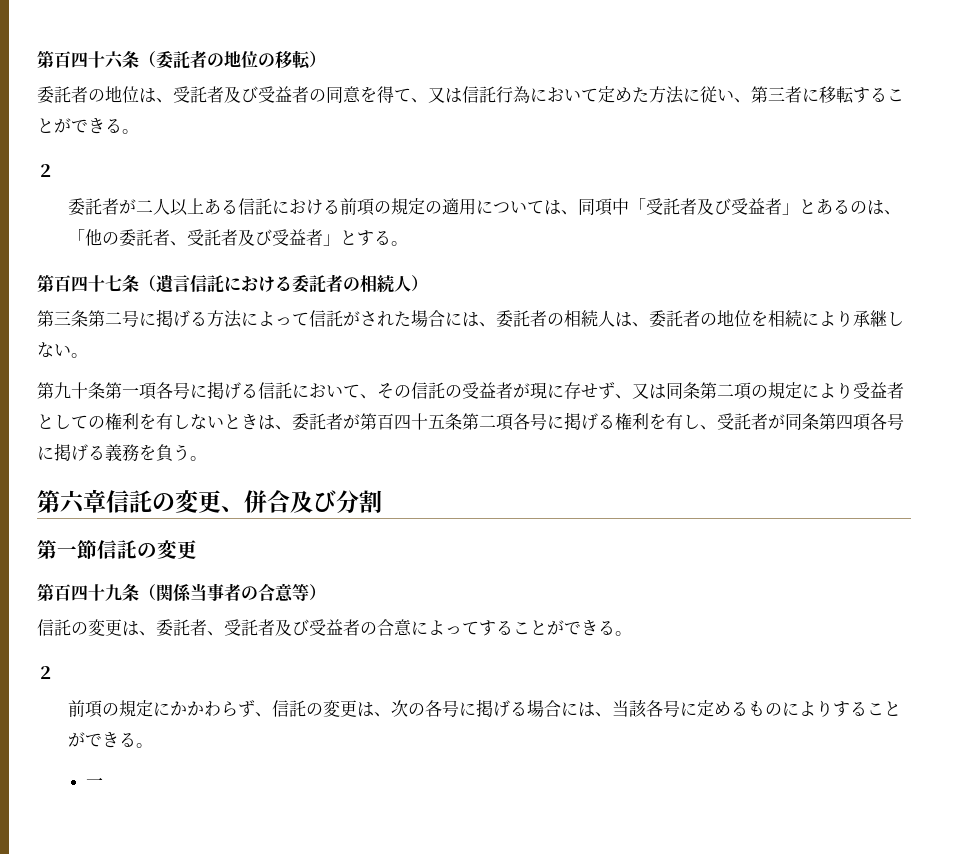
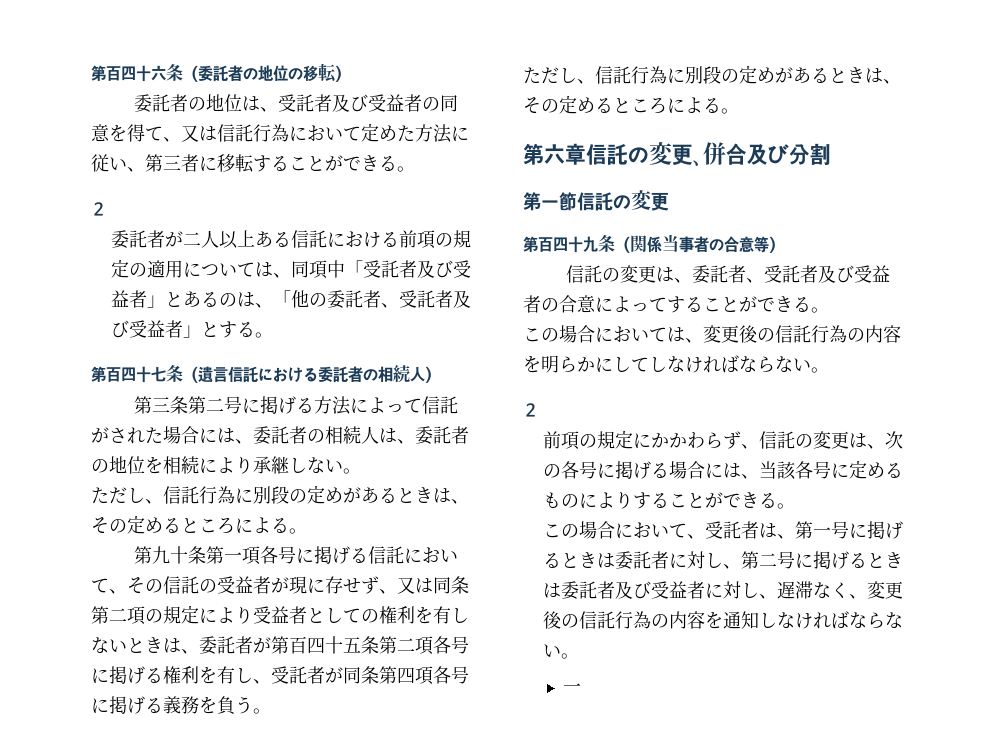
(88, 355) none -> [91,485,469,504] [91,515,307,534] // ただし、信託行為に別段の定めがあるときは、その定めるところによる。
(207, 458) none -> [523,65,901,84] [523,95,739,114] // ただし、信託行為に別段の定めがあるときは、その定めるところによる。
(632, 633) none -> [523,325,901,343] [523,355,829,373] // この場合においては、変更後の信託行為の内容を明らかにしてしなければならない。
(153, 745) none -> [543,521,904,539] [543,551,904,570] [543,581,904,600] [543,611,904,629] [543,644,580,659] // この場合において、受託者は、第一号に掲げるときは委託者に対し、第二号に掲げるときは委託者及び受益者に対し、遅滞なく、変更後の信託行為の内容を通知しなければならない。

